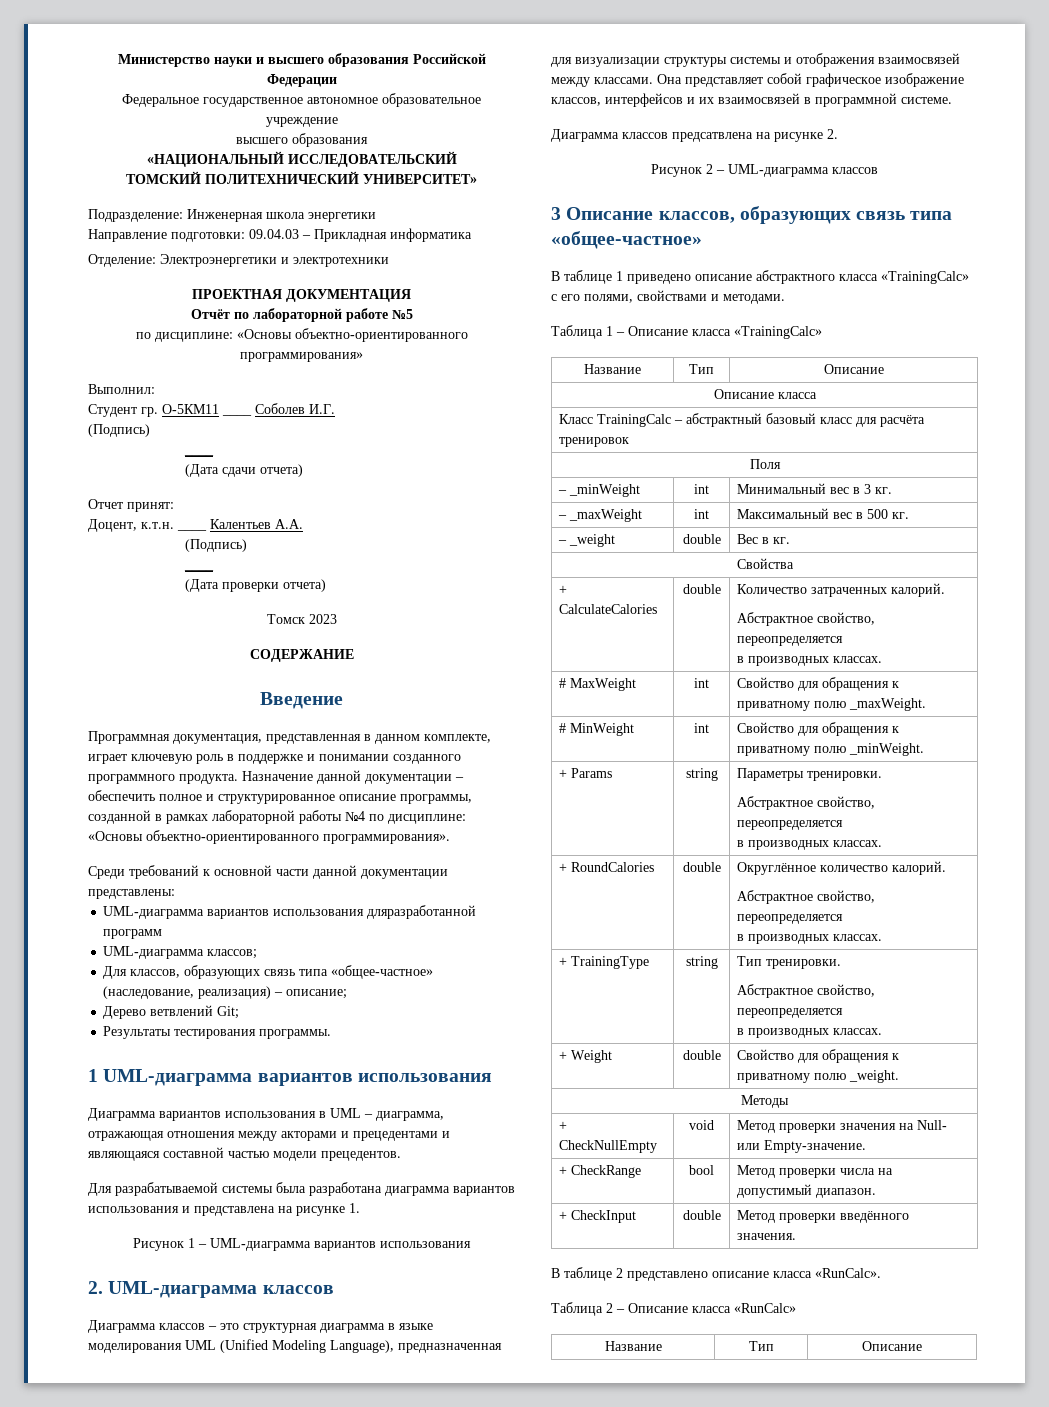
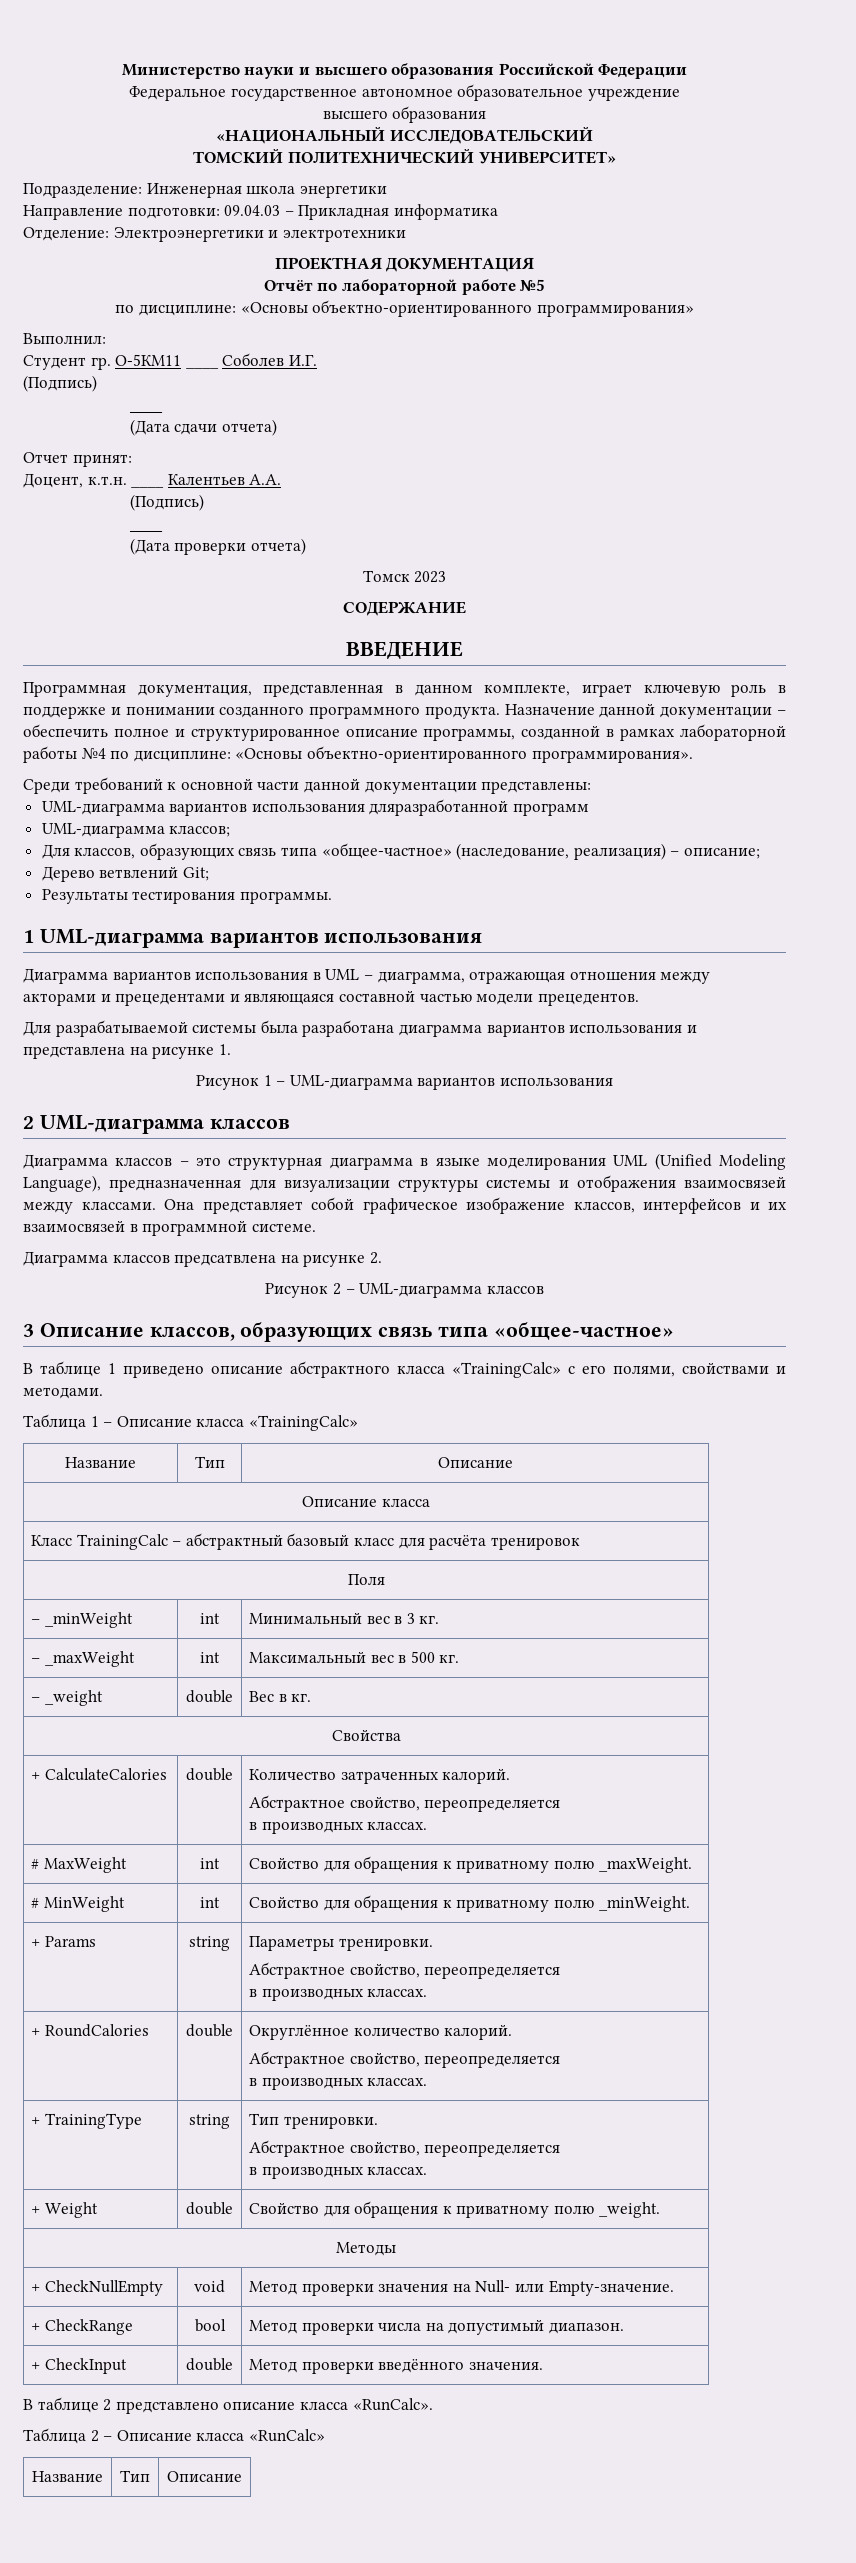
[260,692,343,709] Введение -> [346,641,463,660] ВВЕДЕНИЕ
[88,1281,103,1294] 2. -> [23,1116,34,1129] 2

